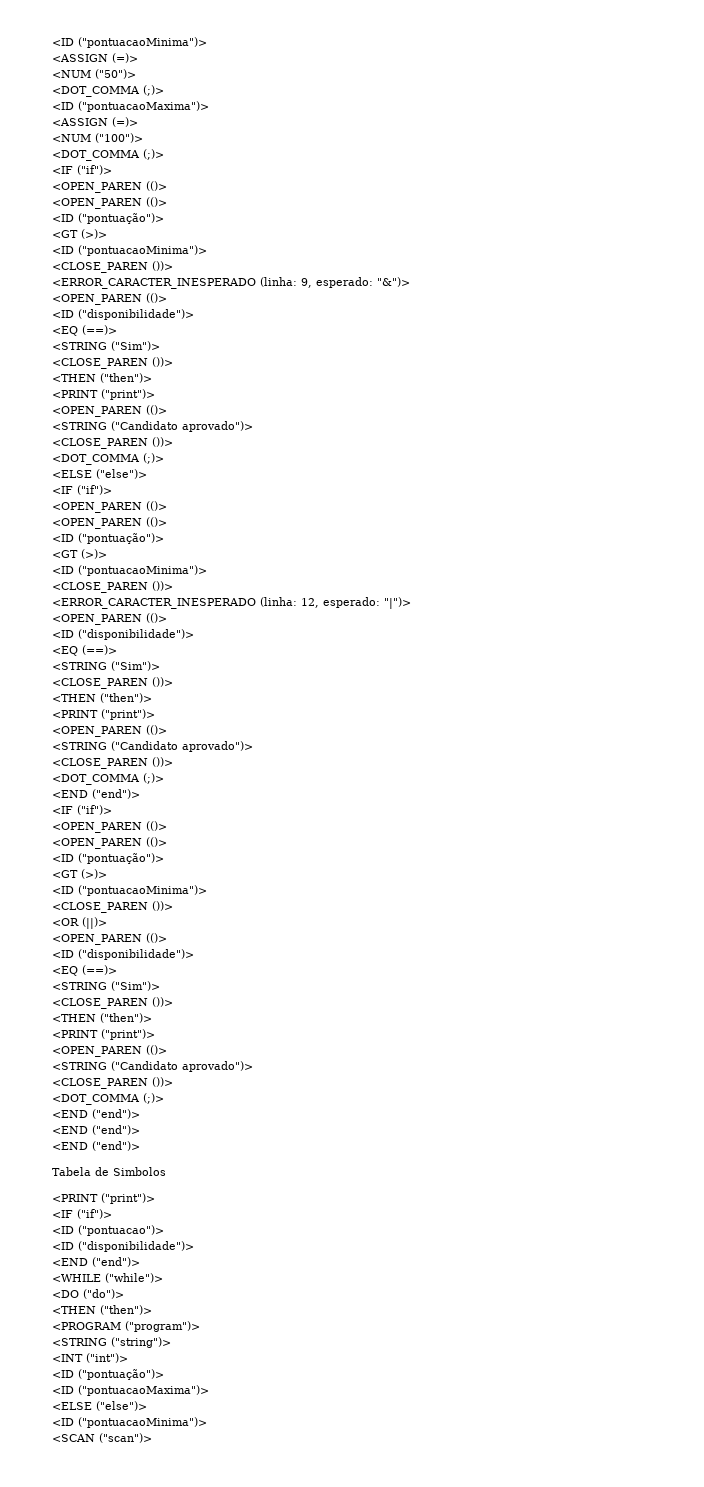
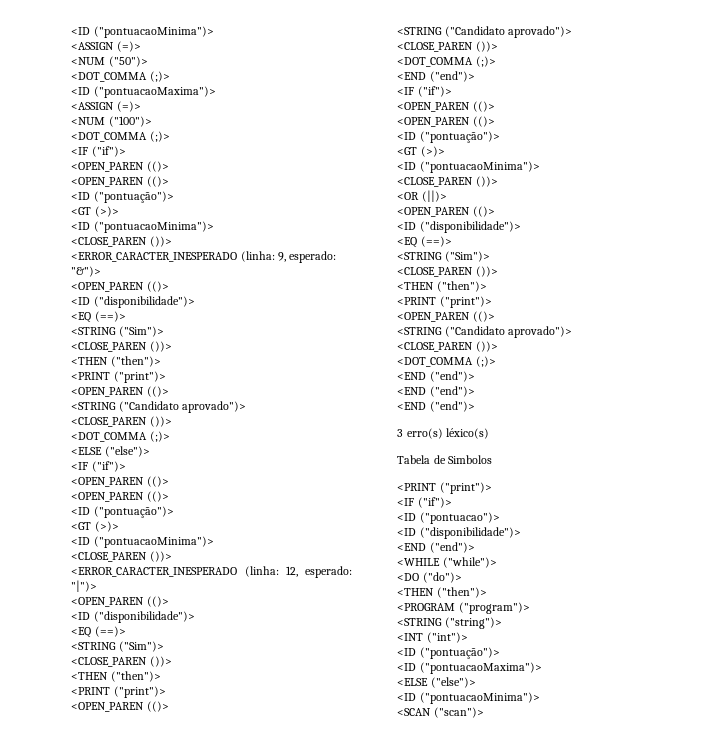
(141, 1146) none -> [397,428,489,439] // 3 erro(s) léxico(s)

